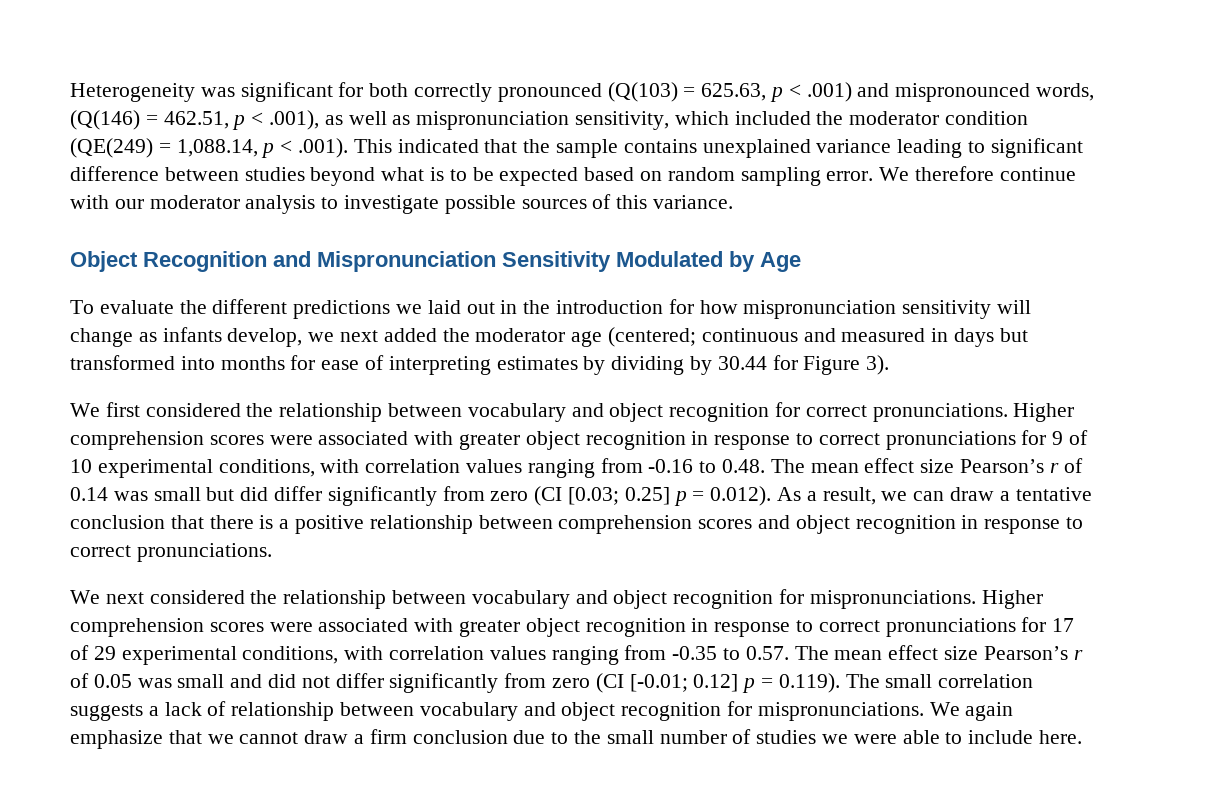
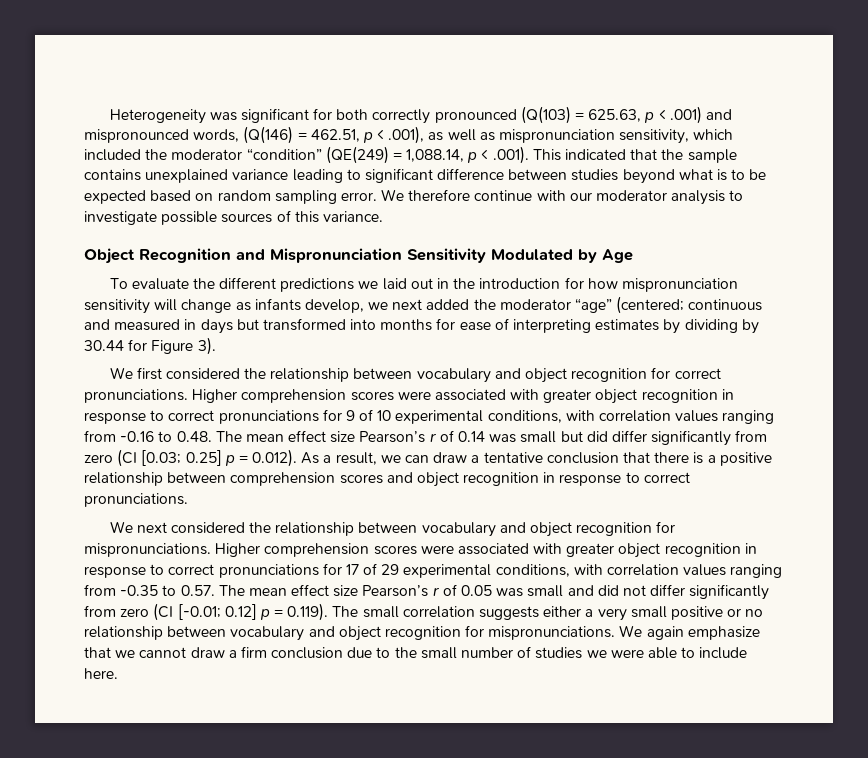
[945,111,1029,125] condition -> [246,148,322,160] “condition”
[571,331,603,347] age -> [575,298,613,313] “age”
[148,701,227,716] a lack of -> [543,606,764,621] either a very small positive or no

